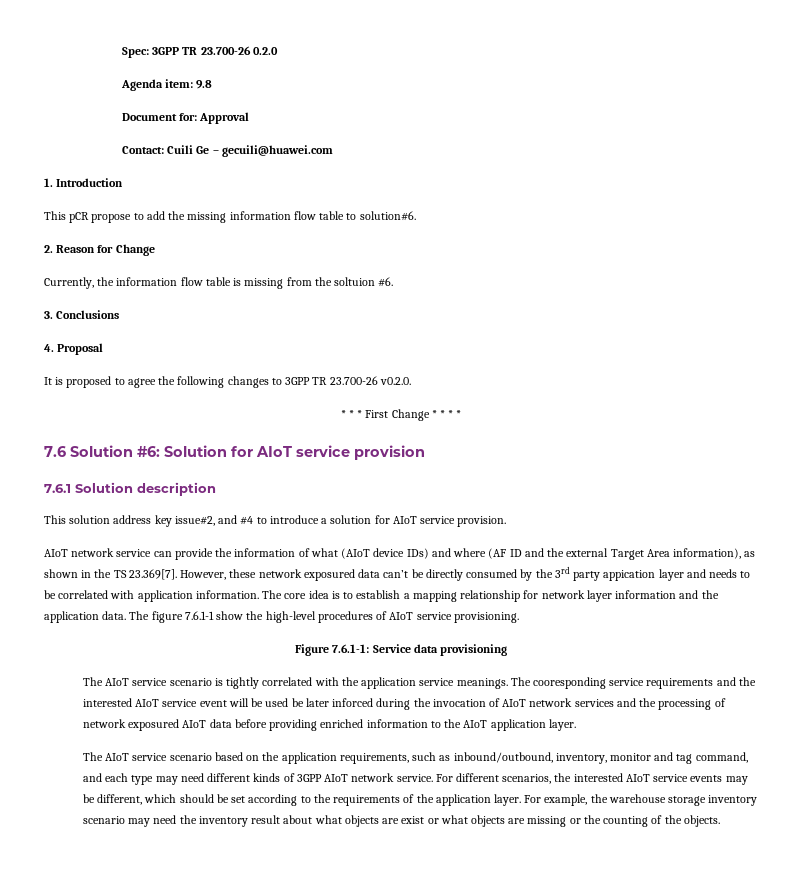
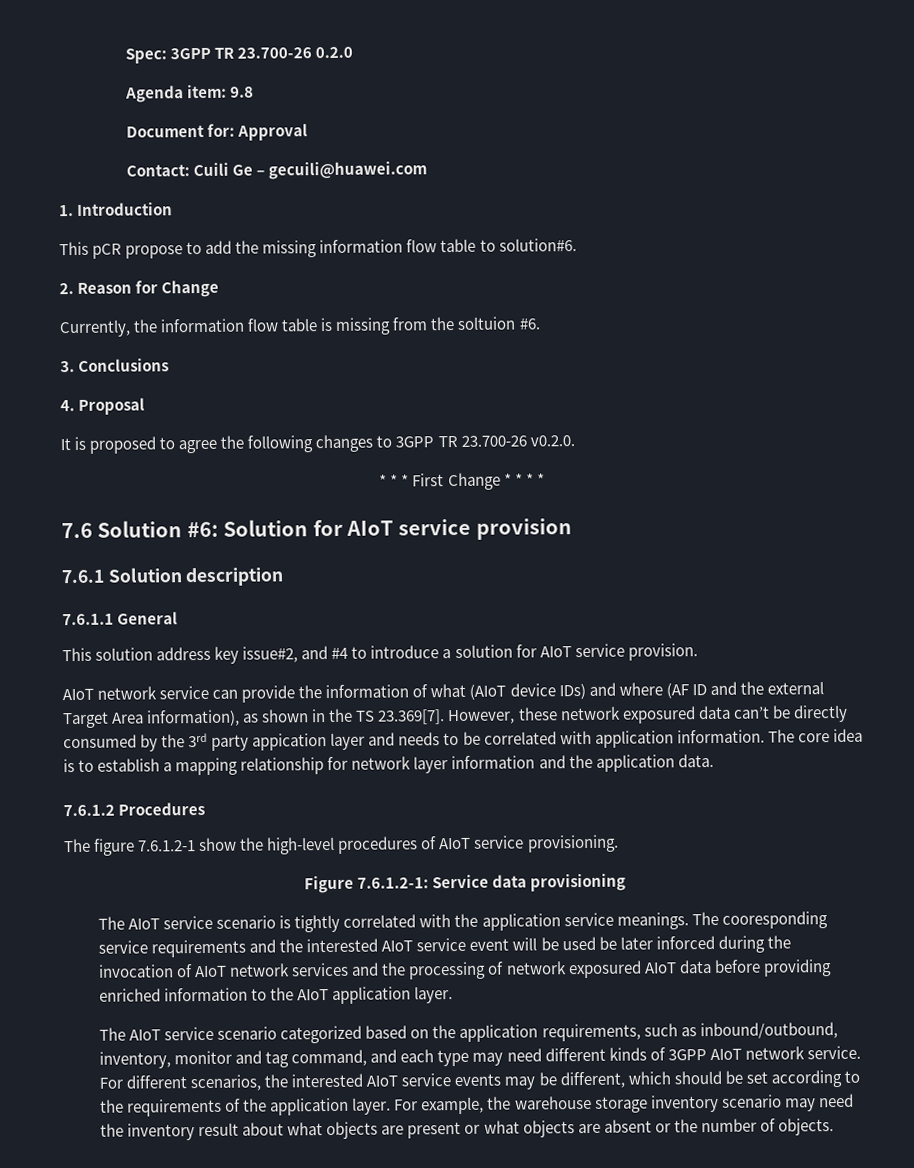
(216, 489) none -> [62,611,179,626] // 7.6.1.1 General
(127, 615) none -> [63,801,206,817] // 7.6.1.2 Procedures //
[184,611,214,620] 7.6.1-1 -> [138,840,197,852] 7.6.1.2-1
[332,644,370,653] 7.6.1-1: -> [356,877,429,889] 7.6.1.2-1:
(212, 757) none -> [280,1025,363,1044] categorized
[401,816,425,824] exist -> [407,1121,462,1139] present
[527,816,567,827] missing -> [603,1119,652,1133] absent
[603,815,682,827] counting of the -> [700,1118,776,1133] number of

